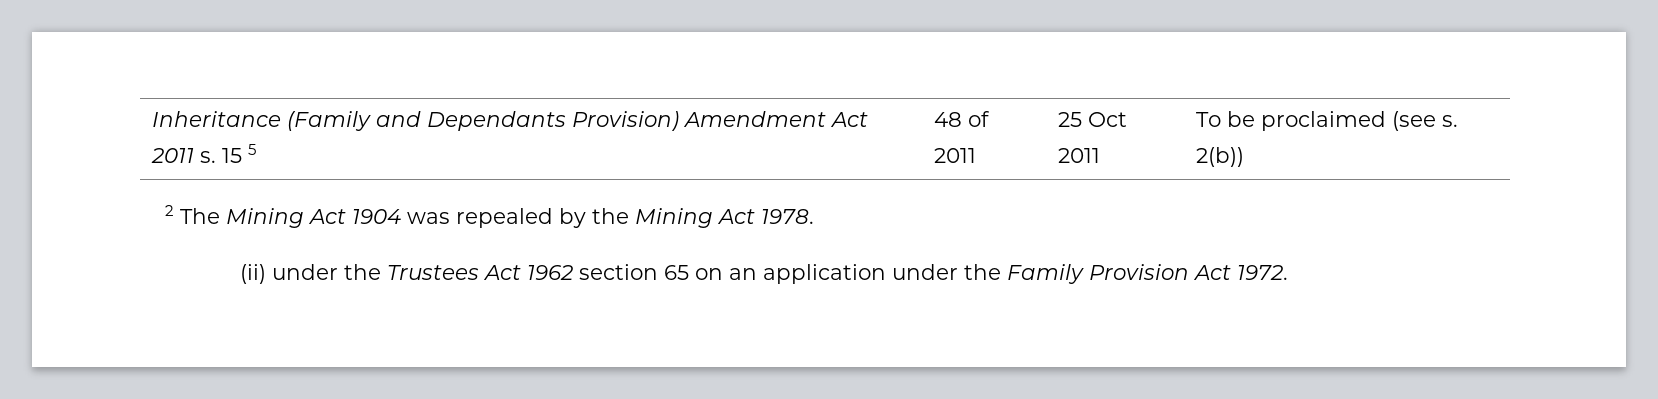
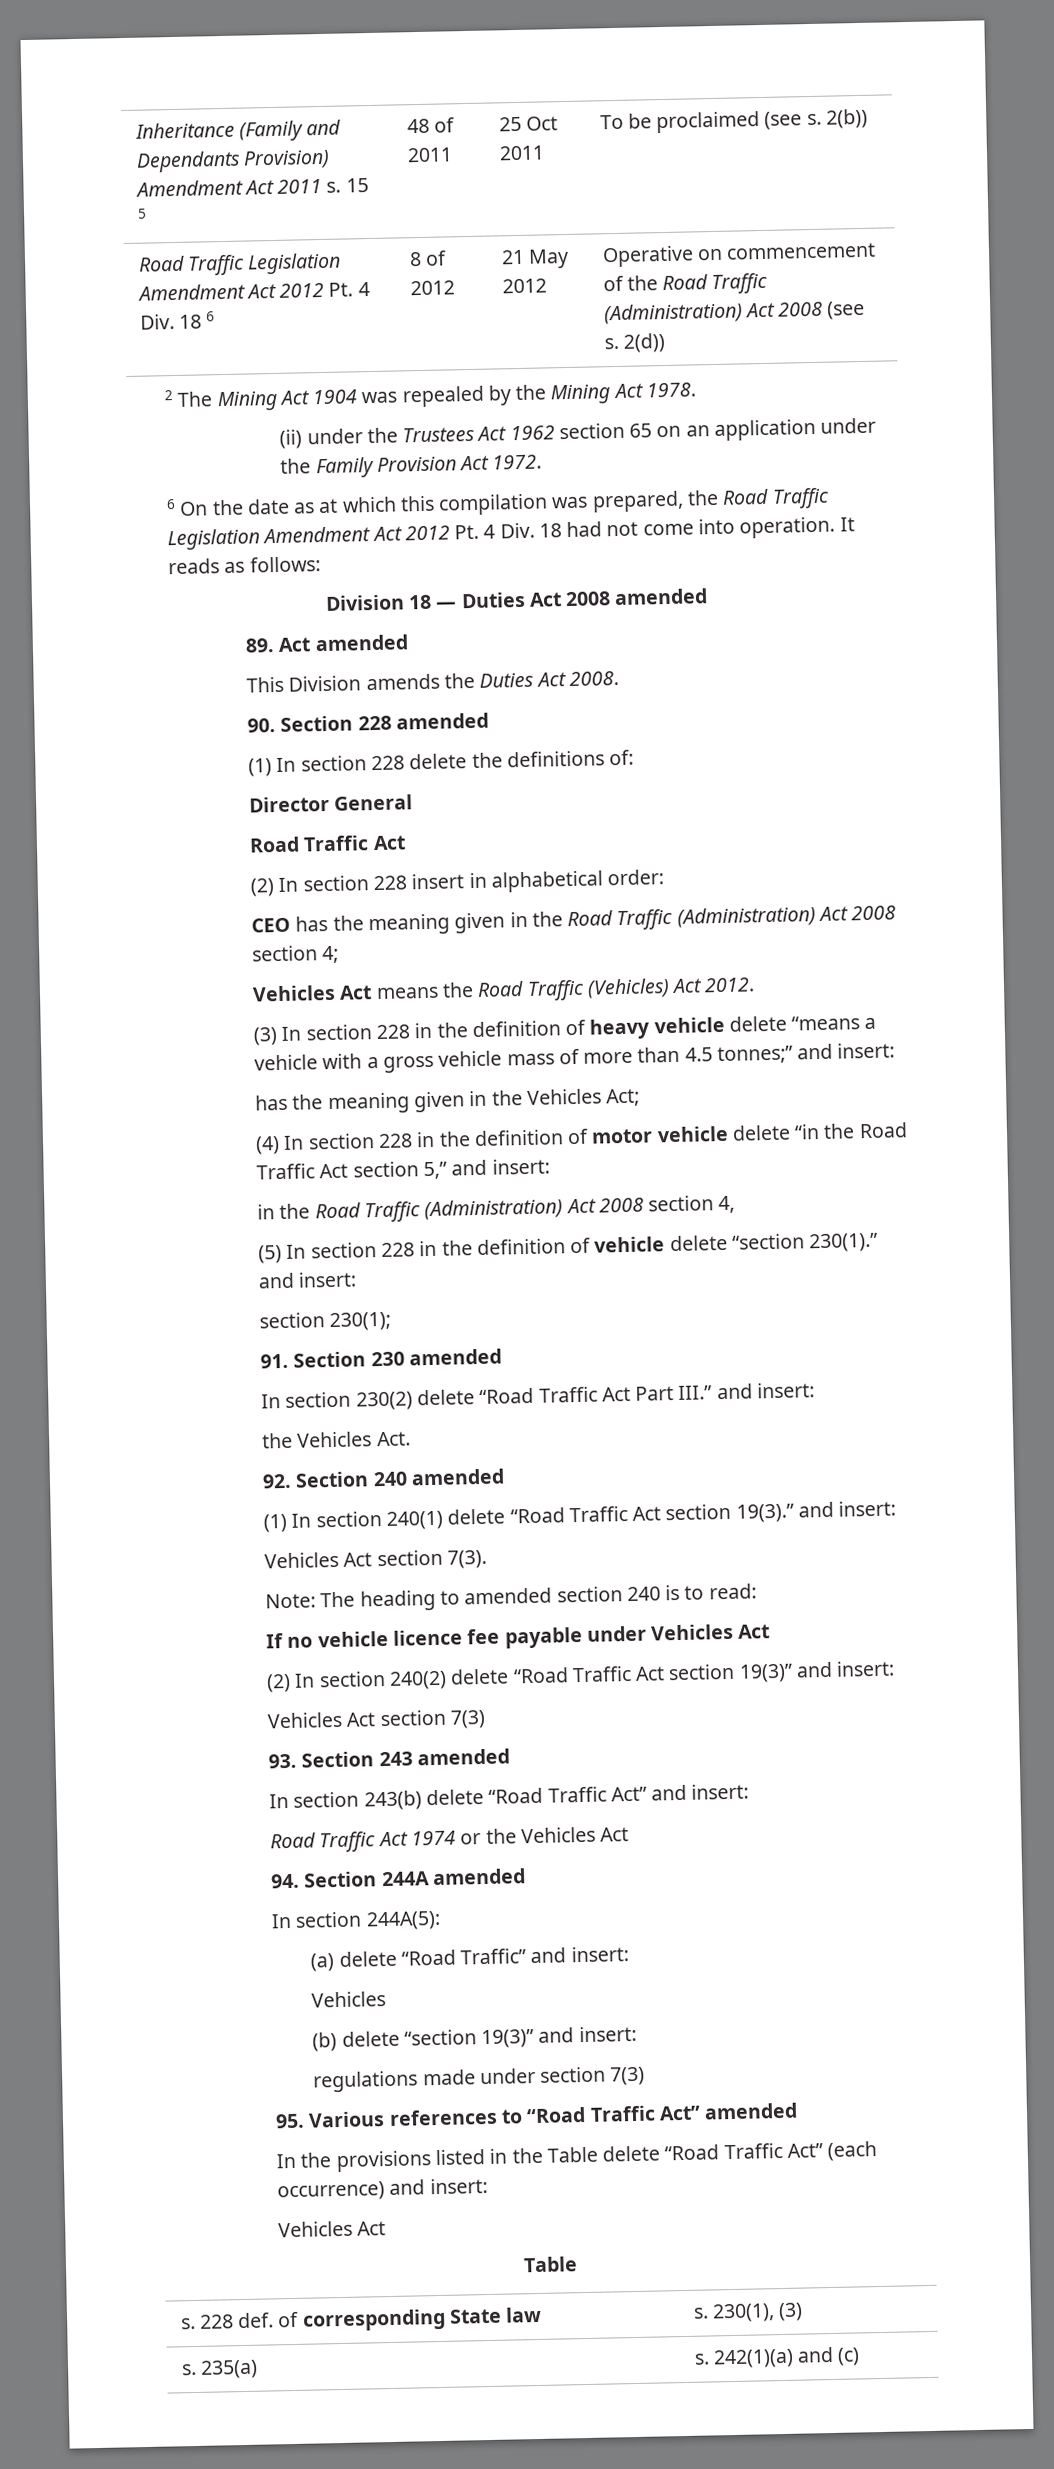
(1245, 157) none -> [137,252,342,276] [136,282,370,301] [139,311,216,330] [408,250,447,267] [409,280,455,296] [500,248,569,269] [501,278,547,294] [601,242,877,268] [602,272,768,295] [603,300,866,325] [603,333,666,353] // Road Traffic Legislation Amendment Act 2012 Pt. 4 Div. 18 6 | 8 of 2012 | 21 May 2012 | Operative on commencement of the Road Traffic (Administration) Act 2008 (see s. 2(d))
(1288, 272) none -> [166,487,829,516] [167,516,855,551] [168,556,321,575] [324,588,709,611] [245,634,409,653] [246,671,619,693] [247,712,489,733] [248,749,635,777] [249,794,414,813] [249,835,406,853] [250,869,665,897] [251,905,897,936] [252,945,340,964] [252,977,756,1002] [253,1015,877,1046] [254,1042,896,1073] [255,1088,641,1115] [255,1122,908,1155] [256,1158,550,1180] [257,1195,736,1223] [258,1232,879,1264] [258,1271,358,1289] [259,1311,392,1332] [260,1348,502,1369] [261,1382,815,1411] [262,1431,411,1449] [262,1468,505,1489] [263,1500,897,1533] [264,1549,487,1569] [265,1583,757,1612] [266,1623,771,1649] [266,1660,896,1693] [267,1709,486,1729] [268,1748,510,1769] [269,1783,750,1811] [270,1826,630,1853] [271,1868,526,1889] [271,1910,441,1931] [310,1946,629,1972] [311,1991,387,2008] [312,2025,637,2052] [313,2066,646,2093] [275,2102,799,2129] [276,2141,878,2173] [277,2178,488,2202] [278,2220,387,2238] [523,2256,578,2273] [180,2306,543,2332] [692,2302,804,2323] [180,2359,258,2379] [693,2346,861,2369] // 6 On the date as at which this compilation was prepared, the Road Traffic Legislation Amendment Act 2012 Pt. 4 Div. 18 had not come into operation. It reads as follows: // Division 18 — Duties Act 2008 amended // 89. Act amended // This Division amends the Duties Act 2008. // 90. Section 228 amended // (1) In section 228 delete the definitions of: // Director General // Road Traffic Act // (2) In section 228 insert in alphabetical order: // CEO has the meaning given in the Road Traffic (Administration) Act 2008 section 4; // Vehicles Act means the Road Traffic (Vehicles) Act 2012. // (3) In section 228 in the definition of heavy vehicle delete “means a vehicle with a gross vehicle mass of more than 4.5 tonnes;” and insert: // has the meaning given in the Vehicles Act; // (4) In section 228 in the definition of motor vehicle delete “in the Road Traffic Act section 5,” and insert: // in the Road Traffic (Administration) Act 2008 section 4, // (5) In section 228 in the definition of vehicle delete “section 230(1).” and insert: // section 230(1); // 91. Section 230 amended // In section 230(2) delete “Road Traffic Act Part III.” and insert: // the Vehicles Act. // 92. Section 240 amended // (1) In section 240(1) delete “Road Traffic Act section 19(3).” and insert: // Vehicles Act section 7(3). // Note: The heading to amended section 240 is to read: // If no vehicle licence fee payable under Vehicles Act // (2) In section 240(2) delete “Road Traffic Act section 19(3)” and insert: // Vehicles Act section 7(3) // 93. Section 243 amended // In section 243(b) delete “Road Traffic Act” and insert: // Road Traffic Act 1974 or the Vehicles Act // 94. Section 244A amended // In section 244A(5): // (a) delete “Road Traffic” and insert: // Vehicles // (b) delete “section 19(3)” and insert: // regulations made under section 7(3) // 95. Various references to “Road Traffic Act” amended // In the provisions listed in the Table delete “Road Traffic Act” (each occurrence) and insert: // Vehicles Act // Table // s. 228 def. of corresponding State law | s. 230(1), (3) // s. 235(a) | s. 242(1)(a) and (c)

